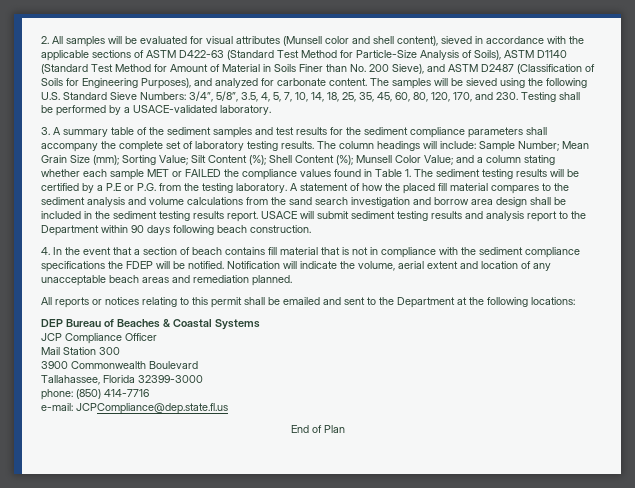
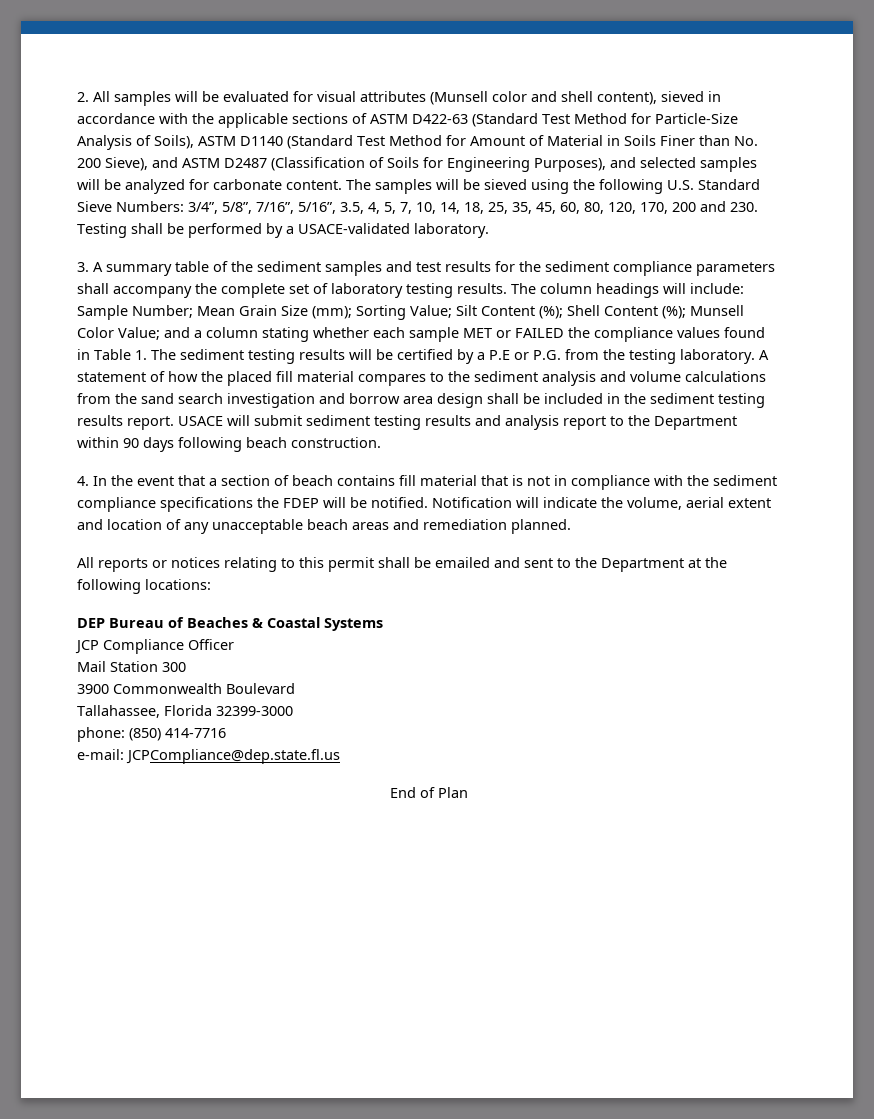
(212, 82) none -> [640,157,757,172] [77,179,121,190] selected samples will be
(238, 96) none -> [256,202,336,214] 7/16”, 5/16”,
(472, 97) none -> [672,202,696,212] 200

